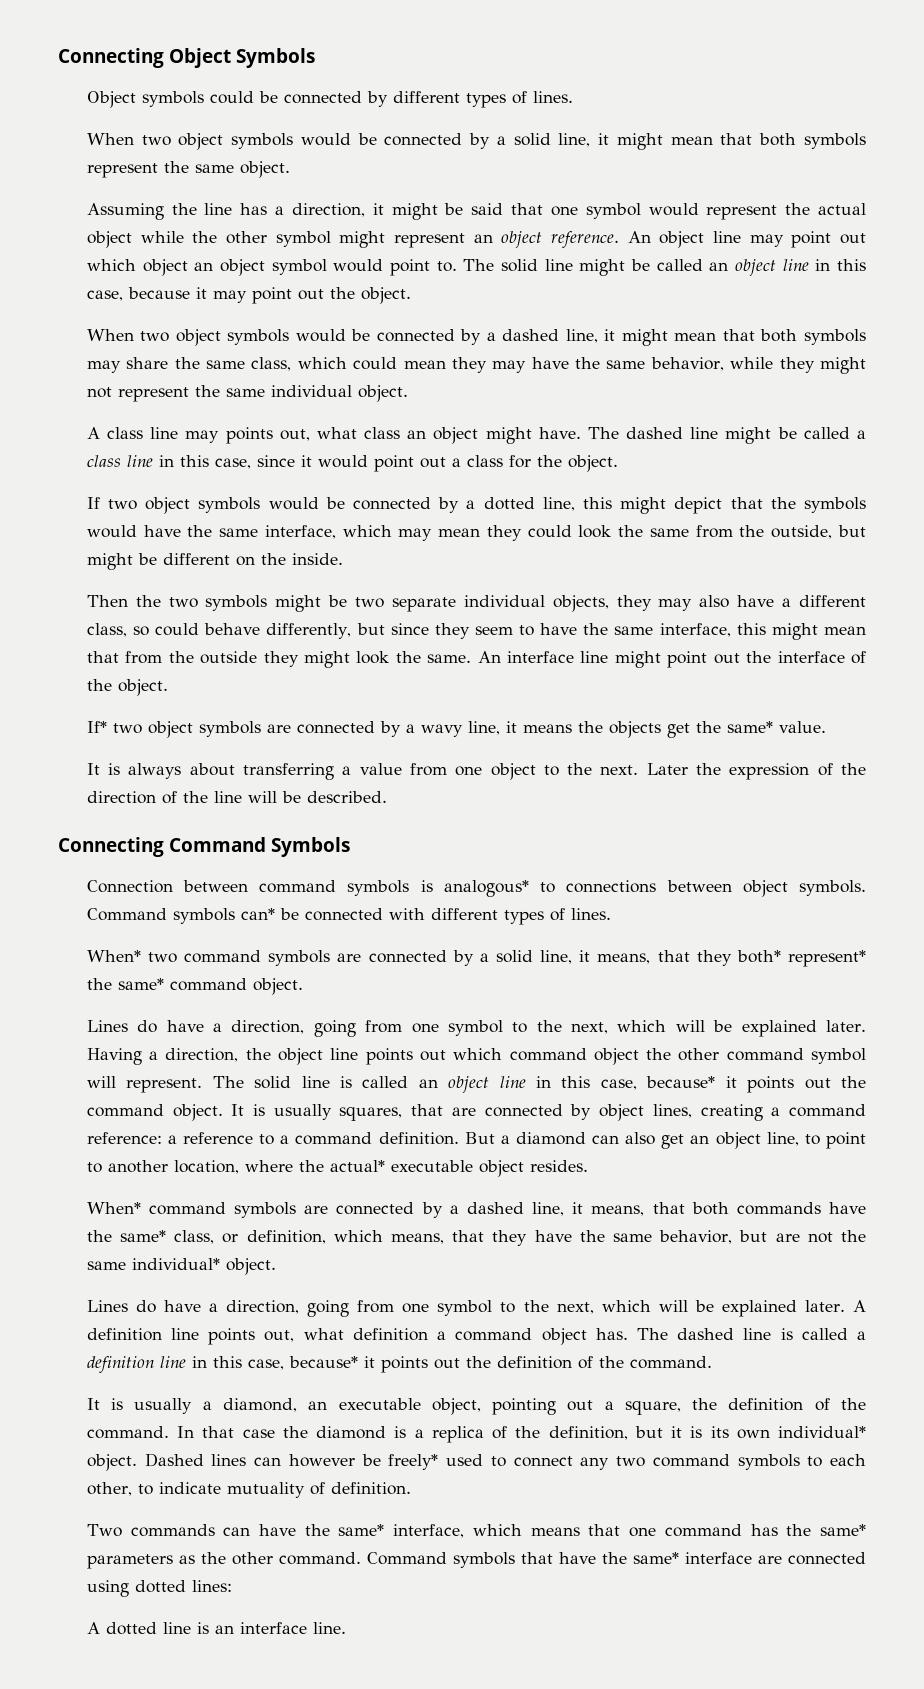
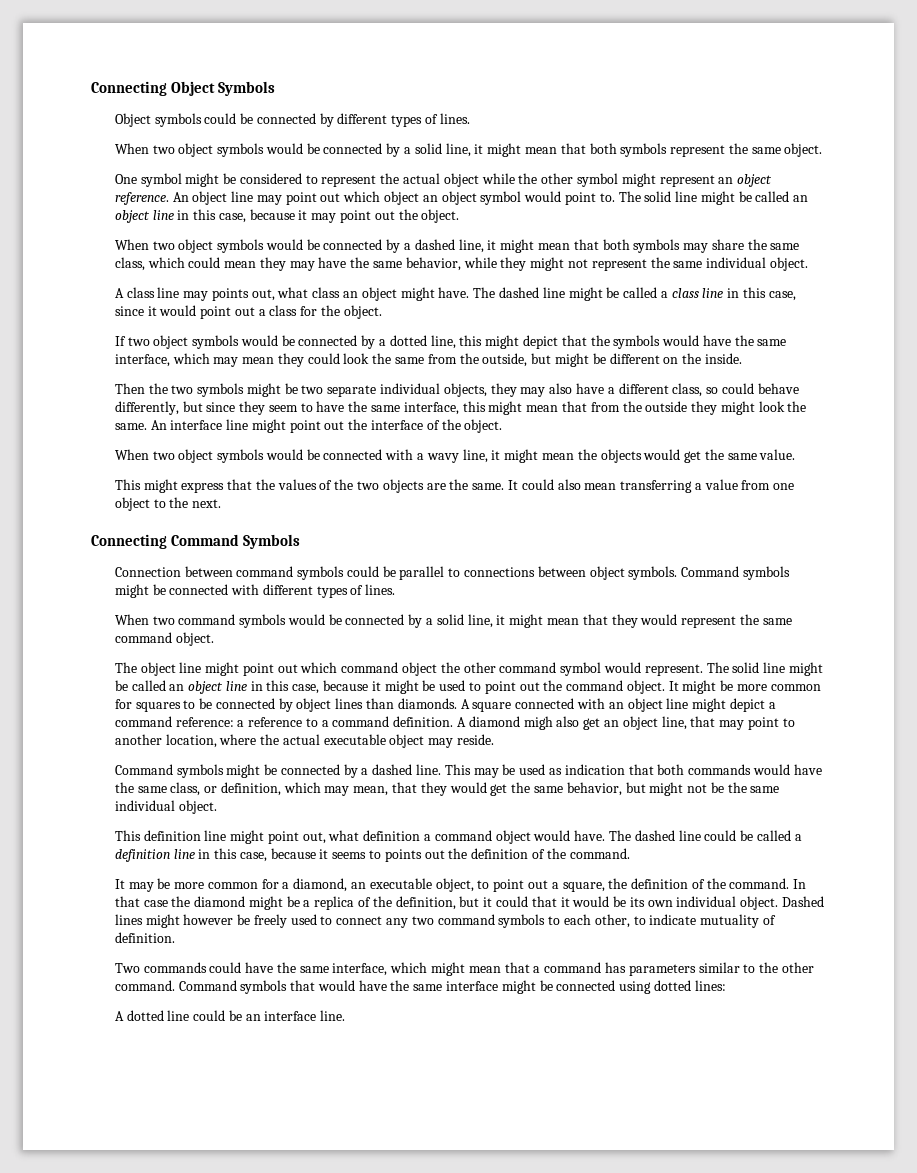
[86,203,699,220] Assuming the line has a direction, it might be said that one symbol would -> [114,173,318,187] One symbol might be considered to
[86,721,401,738] If* two object symbols are connected by -> [114,449,414,463] When two object symbols would be connected with
[522,724,572,733] means -> [504,449,574,463] might mean
[666,721,773,738] get the same* -> [643,449,757,463] would get the same
[86,763,235,779] It is always about -> [114,479,617,493] This might express that the values of the two objects are the same. It could also mean
[646,763,866,780] [86,791,387,804] Later the expression of the direction of the line will be described. -> (222, 503) none
[420,880,529,897] is analogous* -> [346,566,445,580] could be parallel
[240,908,275,920] can* -> [114,584,149,598] might
[86,950,866,967] [86,978,303,995] [86,1020,867,1037] [86,1048,413,1065] When* two command symbols are connected by a solid line, it means, that they both* represent* the same* command object. // Lines do have a direction, going from one symbol to the next, which will be explained later. Having a direction, the object line points -> [114,614,792,628] [114,632,214,646] [114,662,274,676] When two command symbols would be connected by a solid line, it might mean that they would represent the same command object. // The object line might point
[86,1076,116,1088] will -> [603,662,641,673] would
[339,1076,795,1093] is called an object line in this case, because* it points -> [788,662,823,676] [114,680,516,694] might be called an object line in this case, because it might be used to point
[253,1104,763,1121] is usually squares, that are connected by object lines, creating -> [682,680,821,694] [114,698,765,712] might be more common for squares to be connected by object lines than diamonds. A square connected with an object line might depict
[464,1132,620,1145] But a diamond can -> [457,716,553,730] A diamond migh
[804,1134,820,1145] to -> [690,716,745,730] that may
[329,1160,385,1172] actual* -> [282,734,320,745] actual
[529,1160,588,1172] [86,1202,645,1218] resides. // When* command symbols are connected by a dashed line, it means, -> [428,734,495,748] [114,764,625,778] may reside. // Command symbols might be connected by a dashed line. This may be used as indication
[829,1202,867,1214] [86,1230,167,1242] have the same* -> [752,764,822,775] [114,782,167,793] would have the same
[391,1230,572,1246] means, that they have -> [324,782,508,796] may mean, that they would get
[775,1230,866,1243] [86,1258,276,1275] [86,1300,866,1317] [86,1328,256,1345] are not the same individual* object. // Lines do have a direction, going from one symbol to the next, which will be explained later. A definition line points -> [649,782,780,796] [114,800,217,814] [114,830,299,844] might not be the same individual object. // This definition line might point
[595,1328,793,1340] has. The dashed line is -> [533,830,754,841] would have. The dashed line could be
[288,1356,375,1368] because* it -> [270,848,382,859] because it seems to
[111,1398,193,1414] is usually -> [128,878,279,892] may be more common for
[492,1398,557,1415] pointing -> [477,879,525,892] to point
[394,1426,407,1438] is -> [248,896,300,910] might be
[690,1426,703,1438] is -> [495,896,627,907] could that it would be
[778,1426,867,1438] individual* -> [676,896,737,907] individual
[254,1457,282,1466] can -> [145,914,180,928] might
[388,1454,439,1470] freely* -> [253,914,287,928] freely
[223,1524,867,1538] [86,1554,195,1569] can have the same* interface, which means that one command has the same* parameters as -> [209,962,756,976] could have the same interface, which might mean that a command has parameters similar to
[558,1552,782,1564] have the same* interface are -> [317,980,553,994] would have the same interface might be
[196,1622,209,1634] is -> [193,1010,242,1021] could be

